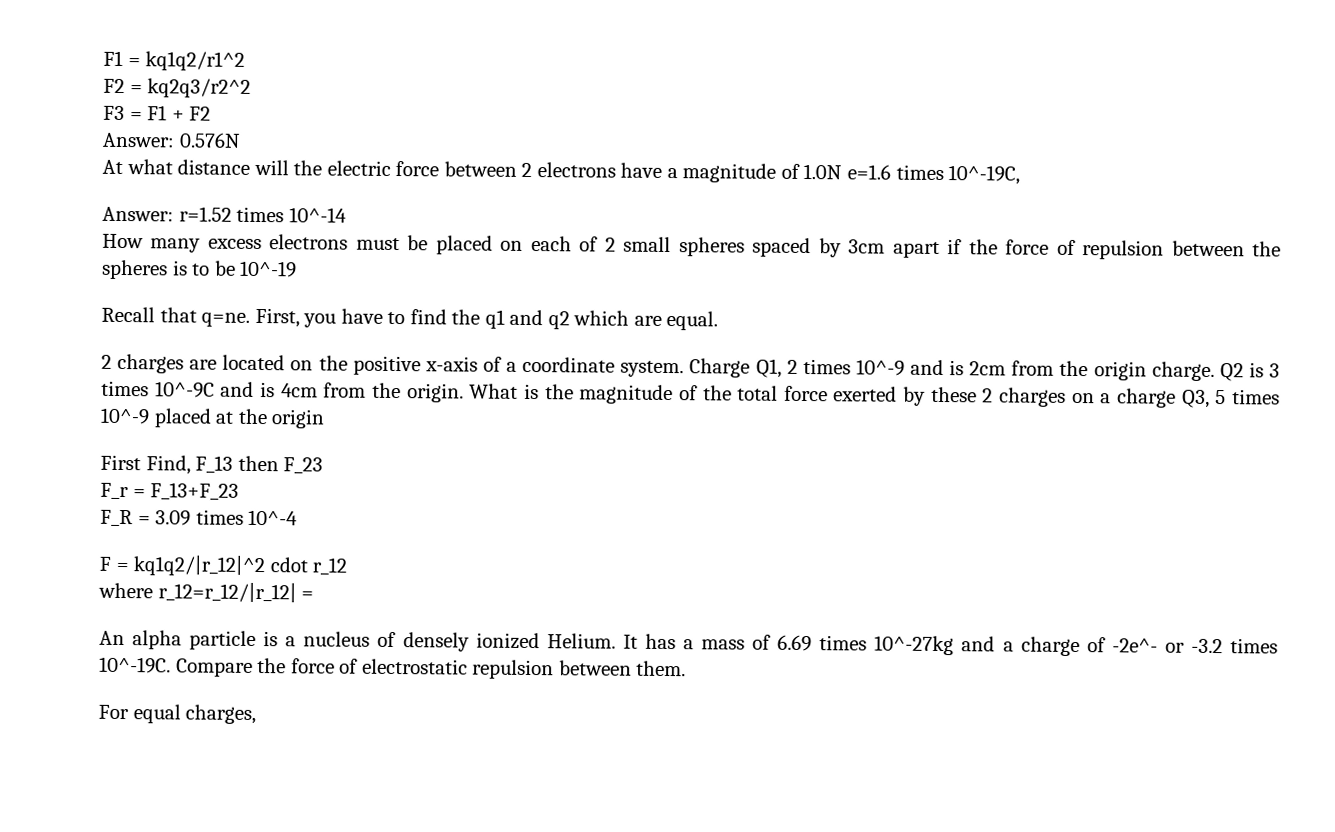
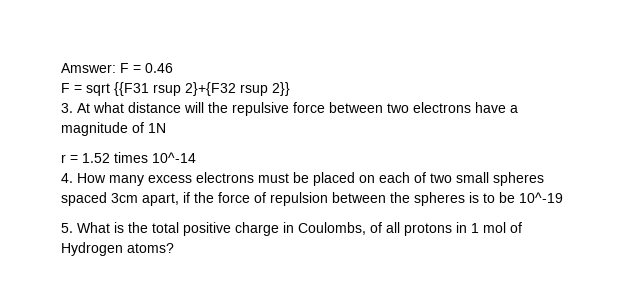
[103,50,246,71] [103,78,252,98] [103,105,212,121] [102,132,241,148] F1 = kq1q2/r1^2 // F2 = kq2q3/r2^2 // F3 = F1 + F2 // Answer: 0.576N // -> [61,63,173,73] [61,82,290,96] [61,103,73,113] Amswer: F = 0.46 // F = sqrt {{F31 rsup 2}+{F32 rsup 2}} // 3.
[326,160,391,176] electric -> [232,102,289,116] repulsive
[521,162,533,178] 2 -> [387,103,409,113] two
[803,163,1021,185] [102,206,232,222] 1.0N e=1.6 times 10^-19C, // Answer: r=1.52 -> [148,123,166,133] [61,153,110,163] 1N // r = 1.52
(347, 215) none -> [61,173,73,183] 4.
[604,237,616,252] 2 -> [430,173,452,183] two
[818,238,940,258] by 3cm apart -> [111,193,179,206] 3cm apart,
[101,306,719,331] [101,353,1280,382] [101,380,1281,408] [100,407,326,429] [100,454,324,475] [100,482,240,500] [100,509,299,527] [99,555,348,577] [98,582,315,603] [99,630,1279,657] [99,656,687,680] [98,704,257,724] Recall that q=ne. First, you have to find the q1 and q2 which are equal. // 2 charges are located on the positive x-axis of a coordinate system. Charge Q1, 2 times 10^-9 and is 2cm from the origin charge. Q2 is 3 times 10^-9C and is 4cm from the origin. What is the magnitude of the total force exerted by these 2 charges on a charge Q3, 5 times 10^-9 placed at the origin // First Find, F_13 then F_23 // F_r = F_13+F_23 // F_R = 3.09 times 10^-4 // F = kq1q2/|r_12|^2 cdot r_12 // where r_12=r_12/|r_12| = // An alpha particle is a nucleus of densely ionized Helium. It has a mass of 6.69 times 10^-27kg and a charge of -2e^- or -3.2 times 10^-19C. Compare the force of electrostatic repulsion between them. // For equal charges, -> [61,222,522,236] [61,242,174,256] 5. What is the total positive charge in Coulombs, of all protons in 1 mol of Hydrogen atoms?

